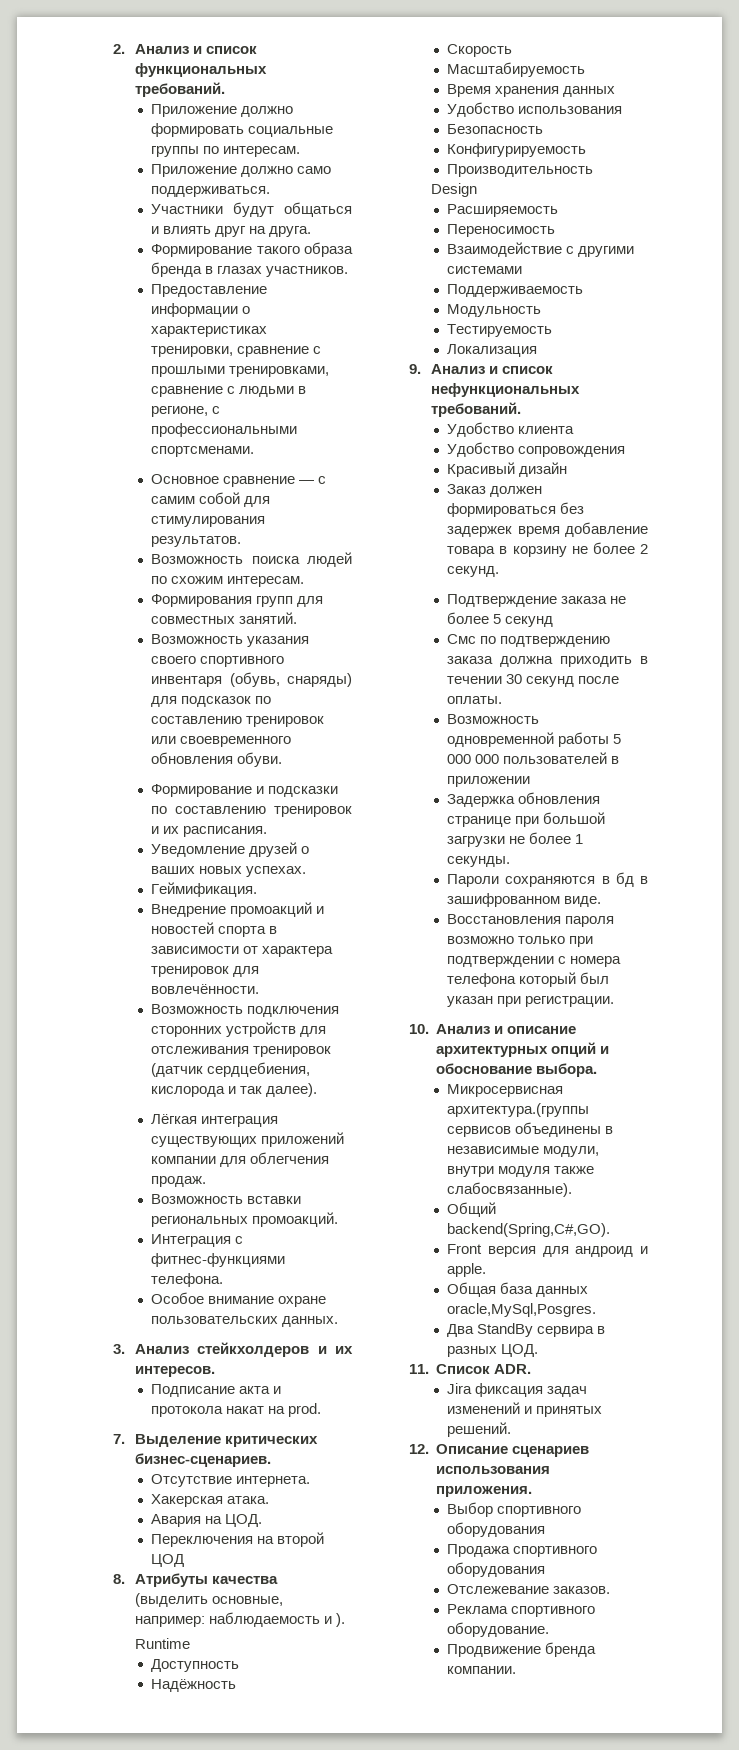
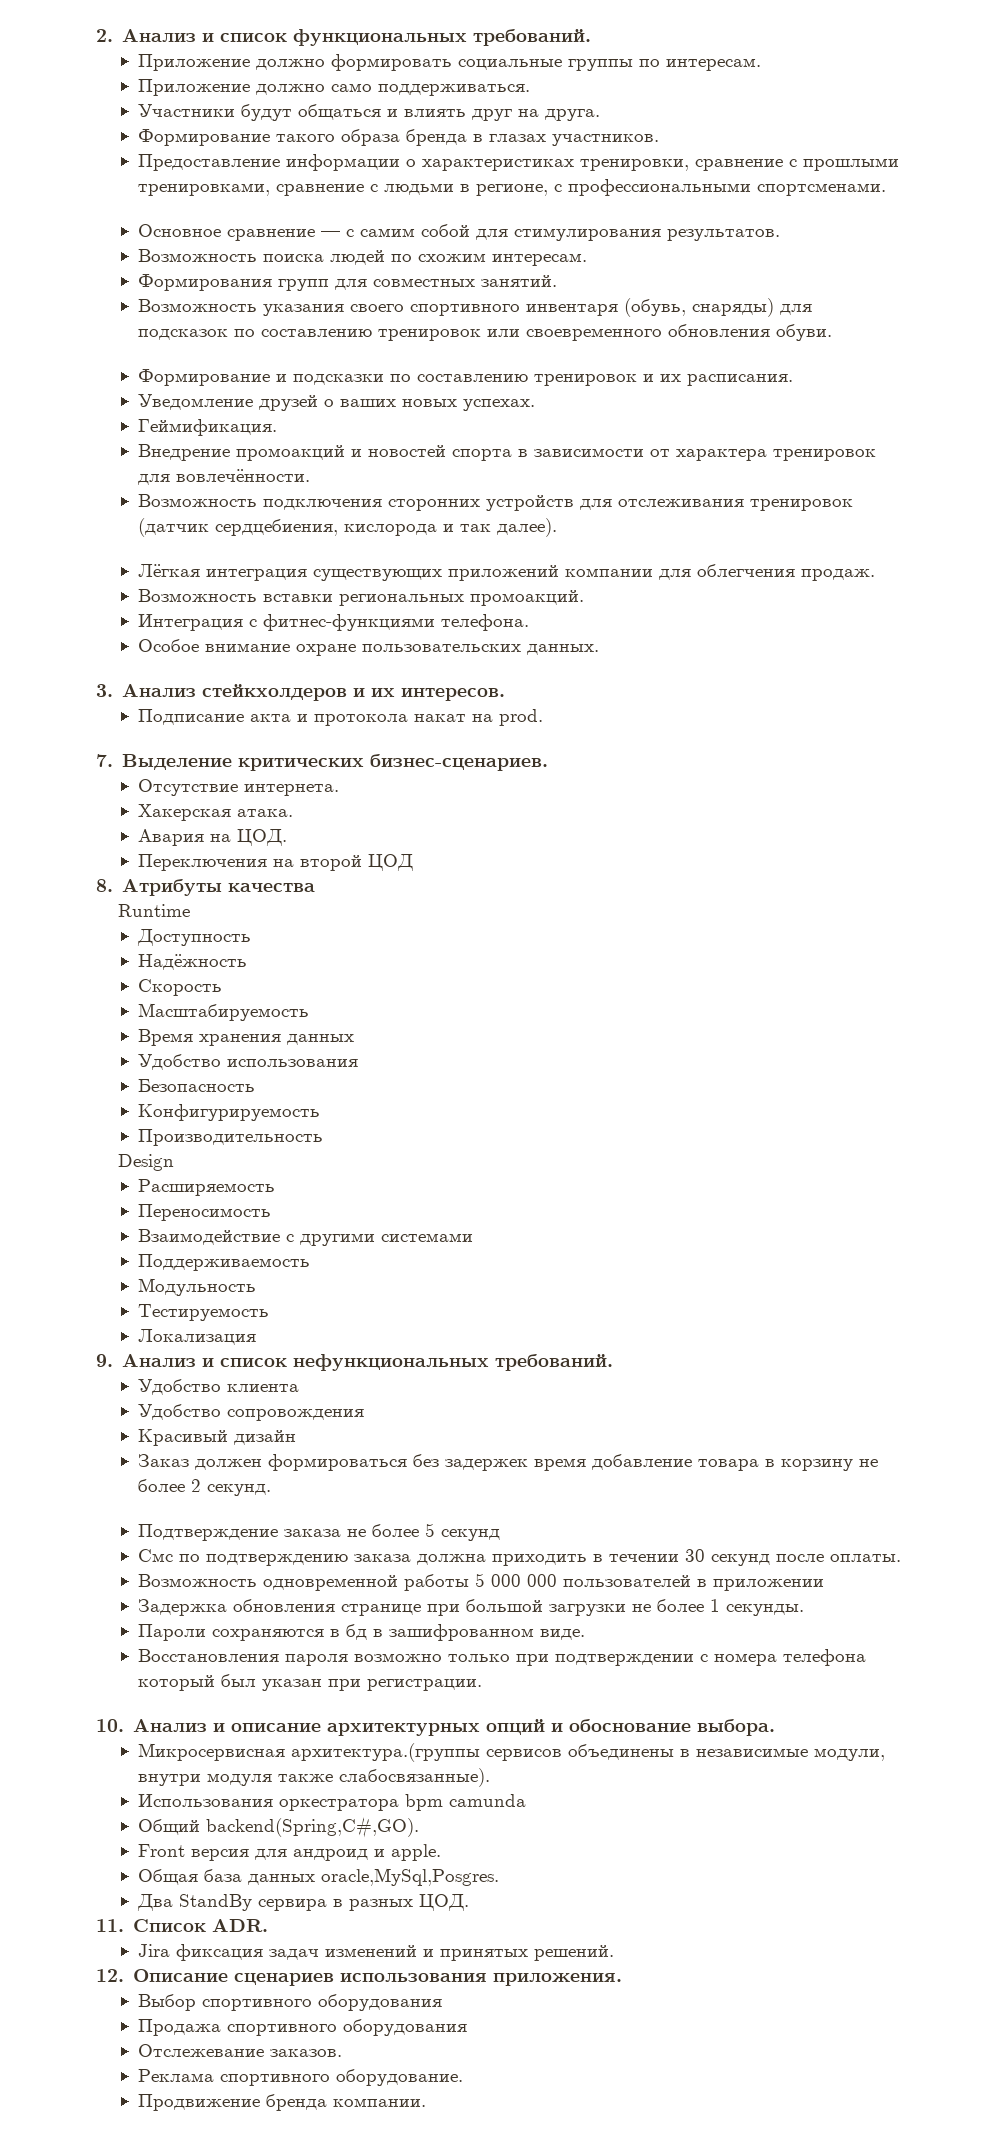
[134,1593,283,1607] [134,1612,345,1627] (выделить основные, например: наблюдаемость и ). -> (316, 887) none
(573, 1189) none -> [138,1794,527,1811] // Использования оркестратора bpm camunda

